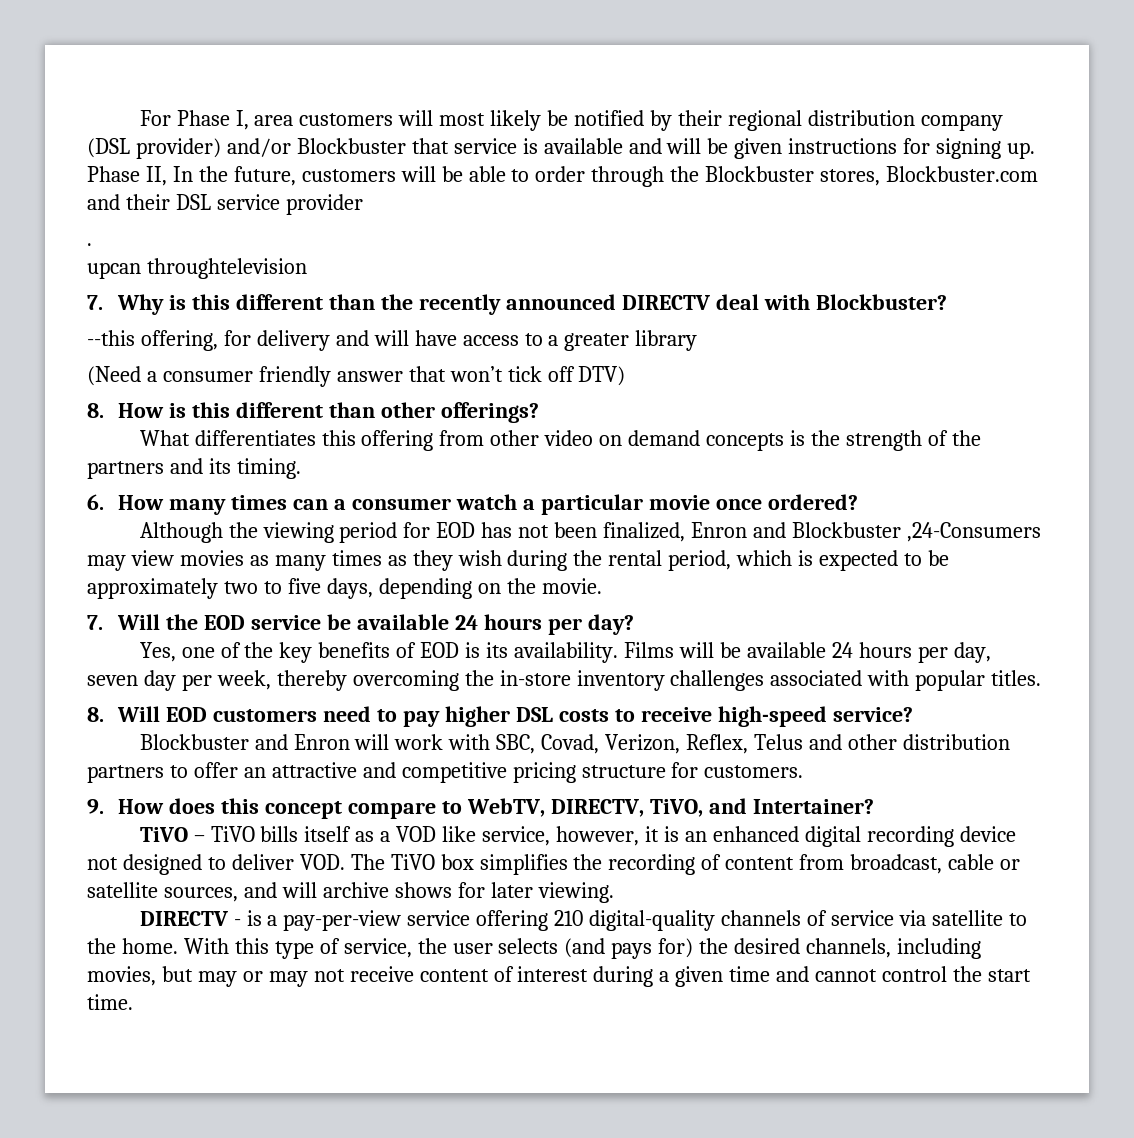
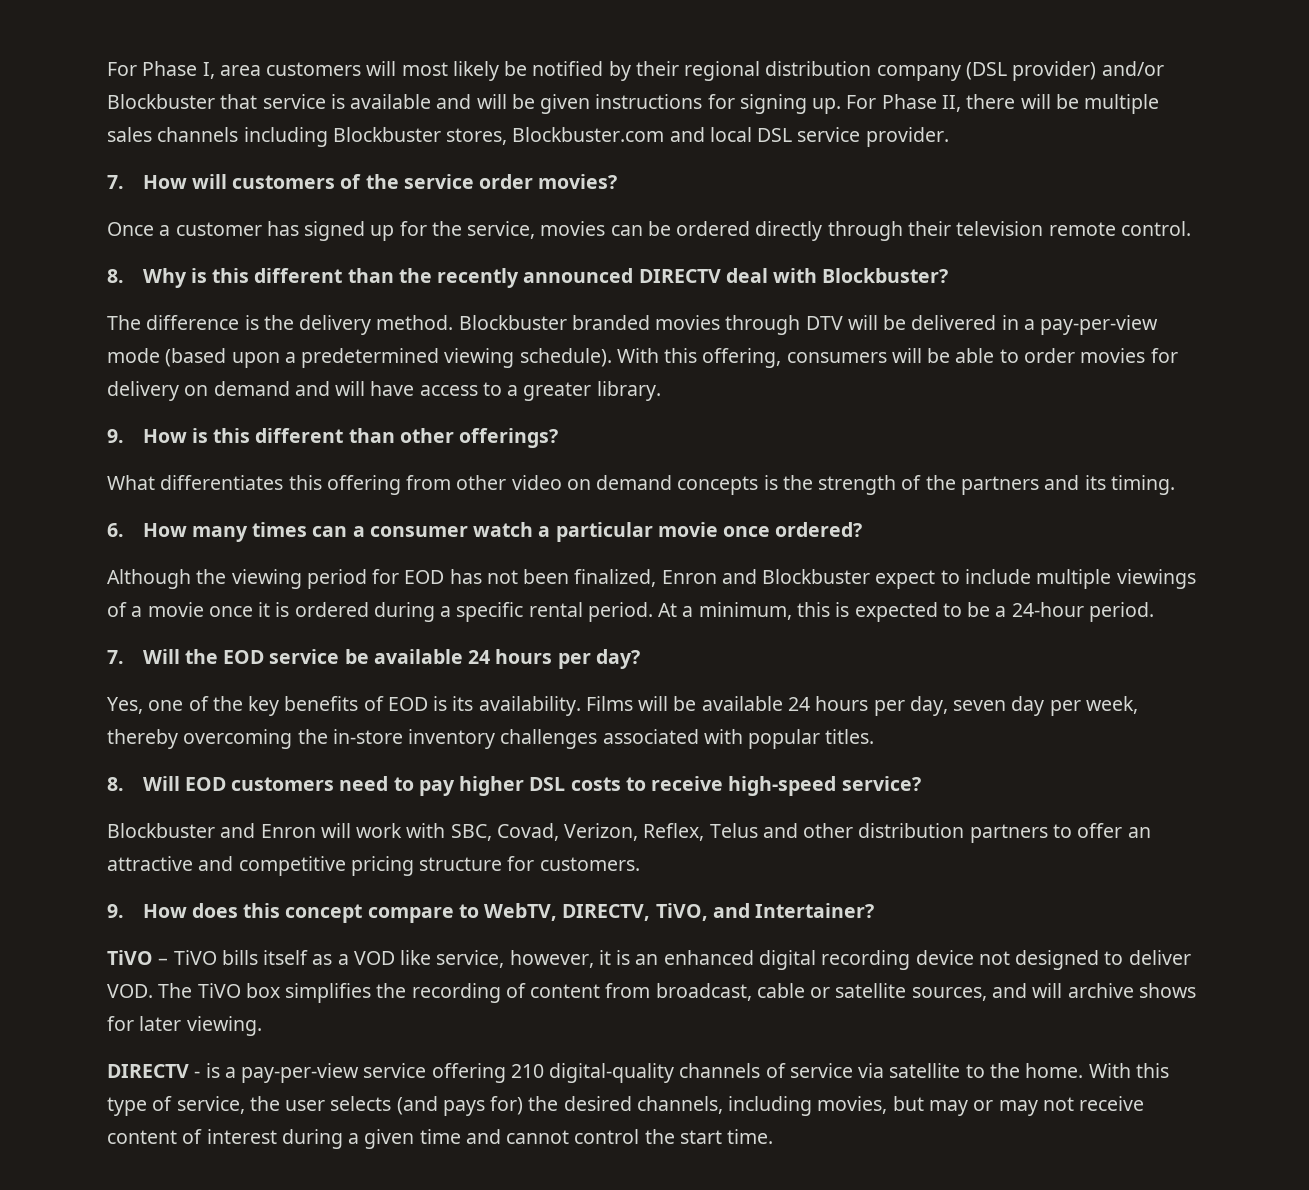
(1036, 150) none -> [846,95,877,109] For
[172,166,700,187] In the future, customers will be able to order through the -> [966,94,1160,114] [107,127,328,147] there will be multiple sales channels including
[125,194,170,210] their -> [709,127,752,142] local
[285,194,363,215] [87,243,92,246] [87,258,307,279] [87,295,103,310] provider // . // upcan throughtelevision // 7. -> [865,127,949,147] [107,174,618,189] [107,221,1191,241] [107,269,124,283] provider. // 7. How will customers of the service order movies? // Once a customer has signed up for the service, movies can be ordered directly through their television remote control. // 8.
[87,330,330,351] --this offering, for delivery -> [107,315,1159,335] [107,348,1178,368] [107,381,290,401] The difference is the delivery method. Blockbuster branded movies through DTV will be delivered in a pay-per-view mode (based upon a predetermined viewing schedule). With this offering, consumers will be able to order movies for delivery on demand
[635,330,698,351] [87,366,626,387] [87,403,104,418] library // (Need a consumer friendly answer that won’t tick off DTV) // 8. -> [596,381,661,401] [107,429,124,443] library. // 9.
[906,522,1041,542] [87,550,949,571] [87,578,602,599] ,24-Consumers may view movies as many times as they wish during the rental period, which is expected to be approximately two to five days, depending on the movie. -> [875,569,1196,589] [107,602,1154,622] expect to include multiple viewings of a movie once it is ordered during a specific rental period. At a minimum, this is expected to be a 24-hour period.

